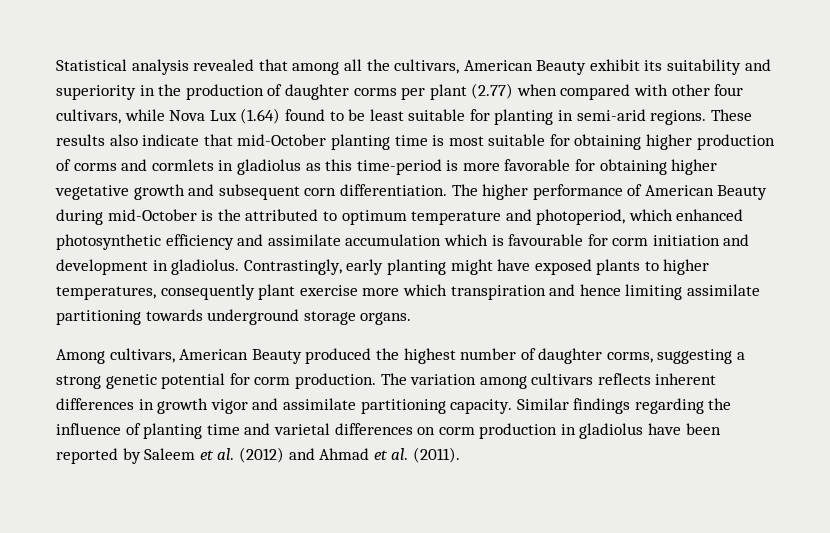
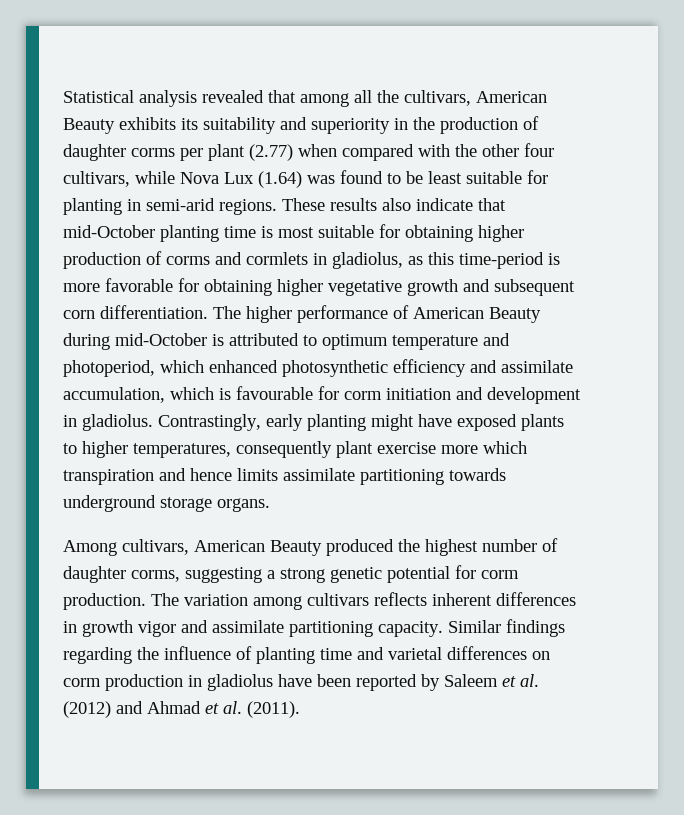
[589,59,640,71] exhibit -> [119,117,176,130] exhibits
(669, 90) none -> [455,144,477,157] the
(281, 116) none -> [307,175,335,184] was
[236,159,301,175] gladiolus -> [332,252,403,269] gladiolus,
[217,209,241,221] the -> (224, 340) none
[345,234,442,246] accumulation -> [63,387,165,403] accumulation,
[625,284,683,300] limiting -> [237,468,278,481] limits

